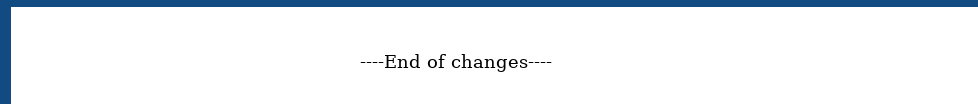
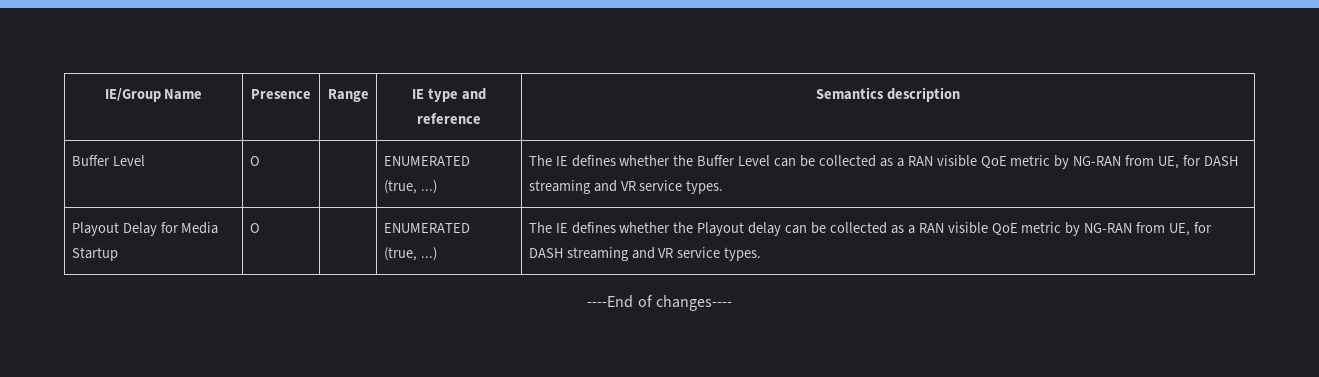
(360, 61) none -> [104,88,203,102] [251,89,311,99] [327,89,369,102] [412,88,486,102] [417,113,481,124] [816,87,960,102] [71,155,145,166] [249,156,260,166] [383,156,470,166] [383,180,437,194] [528,155,1238,169] [528,180,724,194] [71,222,219,236] [71,247,118,261] [249,223,260,233] [383,223,470,233] [383,247,437,261] [528,222,1213,236] [528,247,762,261] IE/Group Name | Presence | Range | IE type and reference | Semantics description // Buffer Level | O | | ENUMERATED // (true, ...) | The IE defines whether the Buffer Level can be collected as a RAN visible QoE metric by NG-RAN from UE, for DASH streaming and VR service types. // Playout Delay for Media Startup | O | | ENUMERATED // (true, ...) | The IE defines whether the Playout delay can be collected as a RAN visible QoE metric by NG-RAN from UE, for DASH streaming and VR service types. //

